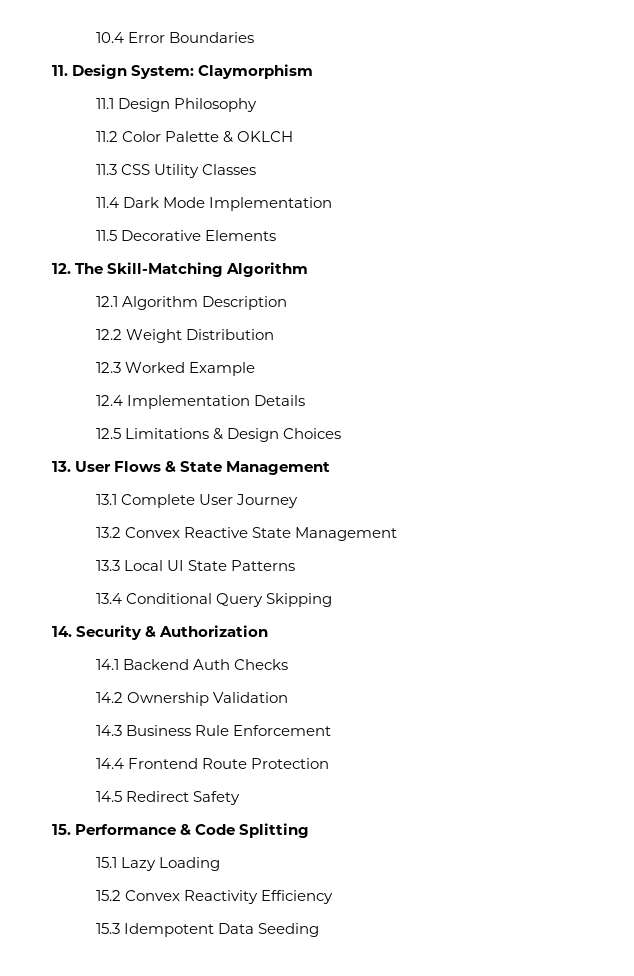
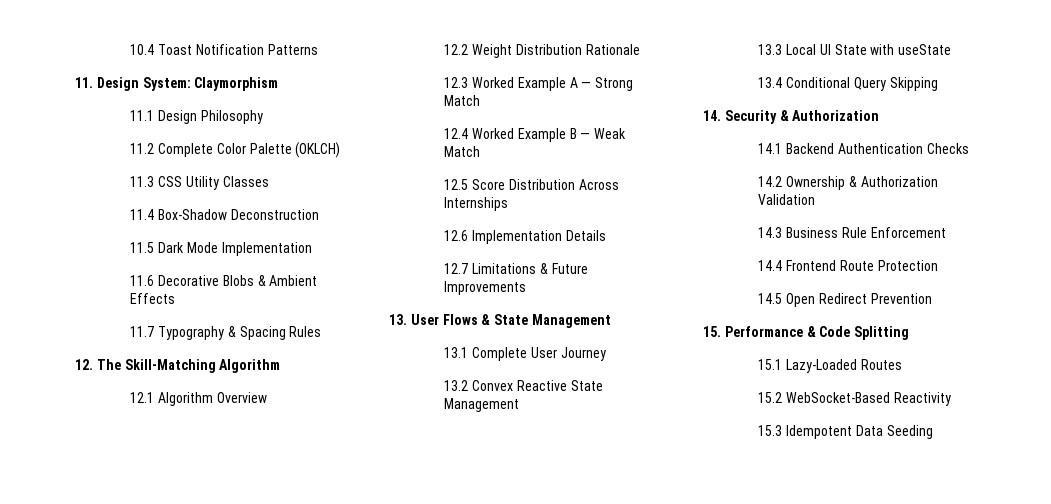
[128,32,255,43] Error Boundaries -> [157,44,318,55] Toast Notification Patterns
(119, 136) none -> [157,143,213,157] Complete
[223,131,294,143] & OKLCH -> [295,142,341,158] (OKLCH)
(120, 202) none -> [157,209,319,220] [130,242,155,253] Box-Shadow Deconstruction // 11.5
[96,230,277,241] 11.5 Decorative Elements -> [130,275,318,286] [130,293,176,304] [130,326,322,340] 11.6 Decorative Blobs & Ambient Effects // 11.7 Typography & Spacing Rules
[202,296,288,310] Description -> [216,392,267,403] Overview
(275, 334) none -> [585,44,640,55] Rationale
[96,395,124,406] // 12.4 -> [569,77,634,91] [444,95,481,106] [444,128,627,142] [444,146,481,157] [444,179,619,190] [444,197,509,211] [444,230,469,241] A — Strong Match // 12.4 Worked Example B — Weak Match // 12.5 Score Distribution Across Internships // 12.6
[96,428,122,439] 12.5 -> [444,263,469,274] 12.7
[227,428,342,442] Design Choices -> [551,263,588,274] [444,281,527,295] Future Improvements
[231,560,296,571] Patterns -> [870,44,952,55] with useState
[193,659,231,670] Auth -> [837,143,923,154] Authentication
(210, 699) none -> [848,176,938,187] & Authorization
[126,791,241,805] Redirect Safety -> [785,293,932,307] Open Redirect Prevention
[121,857,221,871] Lazy Loading -> [785,359,902,373] Lazy-Loaded Routes
[125,890,181,901] Convex -> [785,392,890,403] WebSocket-Based
[261,890,334,904] Efficiency -> (951, 399) none

